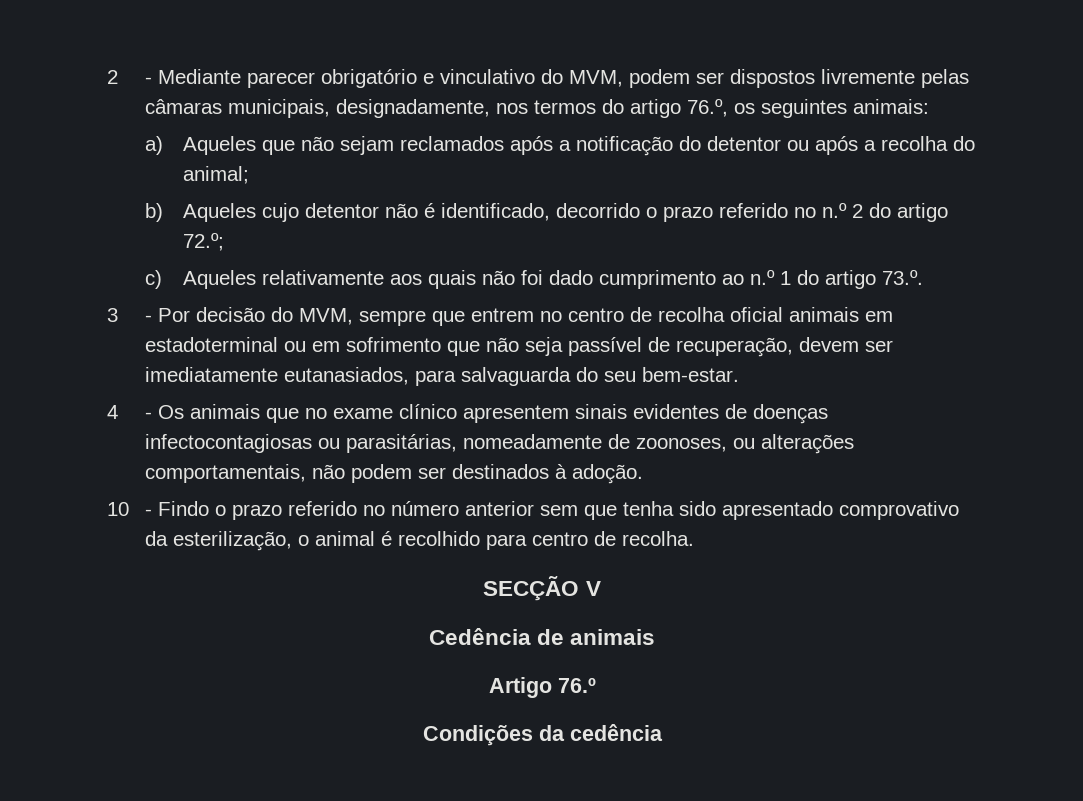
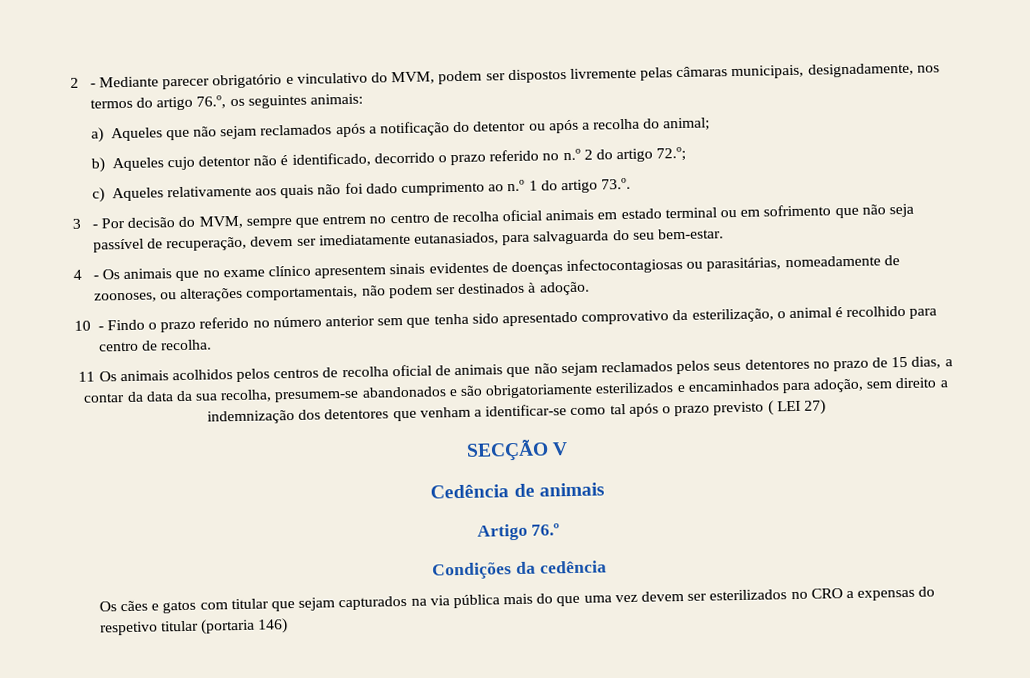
[145,337,279,352] estadoterminal -> [620,207,717,220] estado terminal
(695, 538) none -> [78,356,953,383] [83,377,948,403] [207,399,826,425] // 11 Os animais acolhidos pelos centros de recolha oficial de animais que não sejam reclamados pelos seus detentores no prazo de 15 dias, a contar da data da sua recolha, presumem-se abandonados e são obrigatoriamente esterilizados e encaminhados para adoção, sem direito a indemnização dos detentores que venham a identificar-se como tal após o prazo previsto ( LEI 27)
(663, 732) none -> [98,586,936,614] [99,618,289,636] // Os cães e gatos com titular que sejam capturados na via pública mais do que uma vez devem ser esterilizados no CRO a expensas do respetivo titular (portaria 146)

